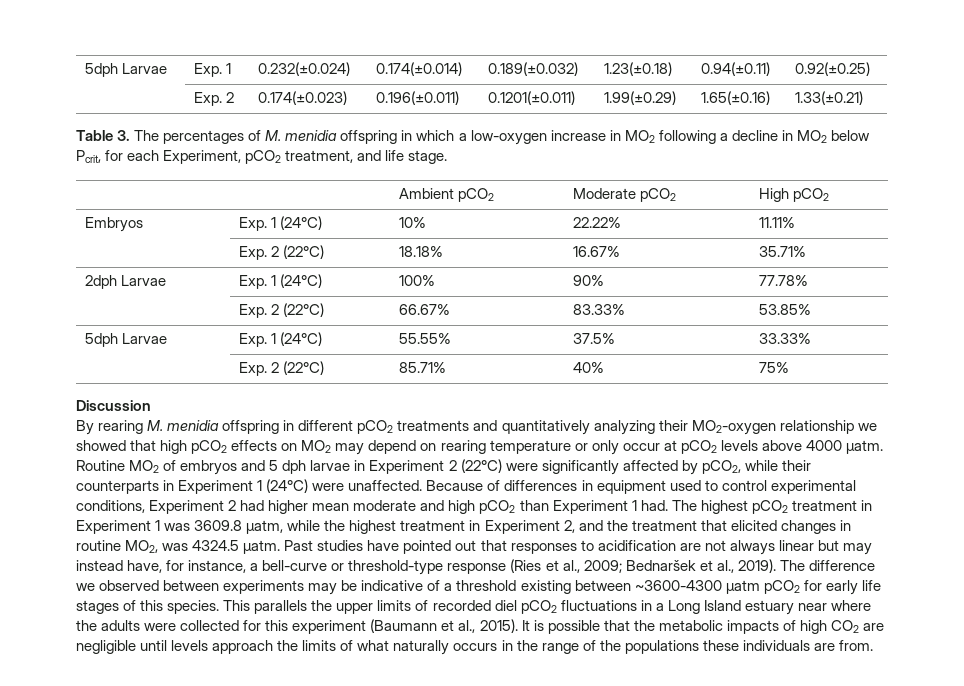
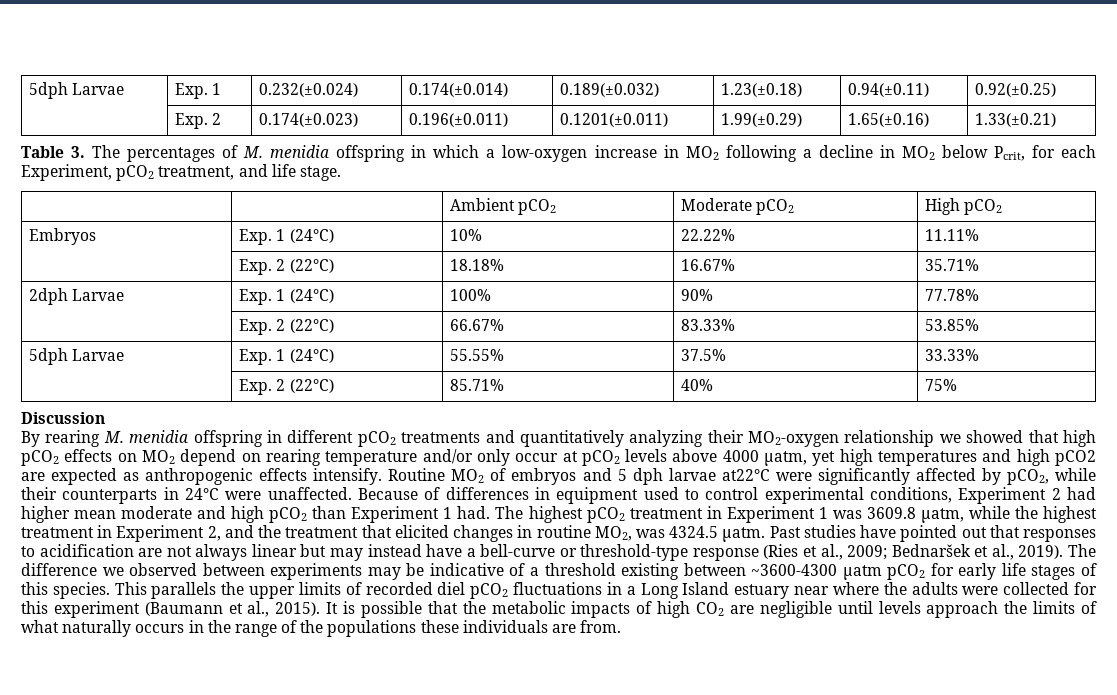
[335,443,365,455] may -> (175, 457) none
[574,443,588,451] or -> [422,449,473,464] and/or
[845,440,883,454] µatm. -> [764,449,1096,466] [21,468,383,485] µatm, yet high temperatures and high pCO2 are expected as anthropogenic effects intensify.
[354,459,502,474] in Experiment 2 (22°C) -> [721,469,770,481] at22°C
[178,479,309,494] Experiment 1 (24°C) -> [185,488,220,500] 24°C
[127,560,247,573] have, for instance, -> [426,544,463,557] have

